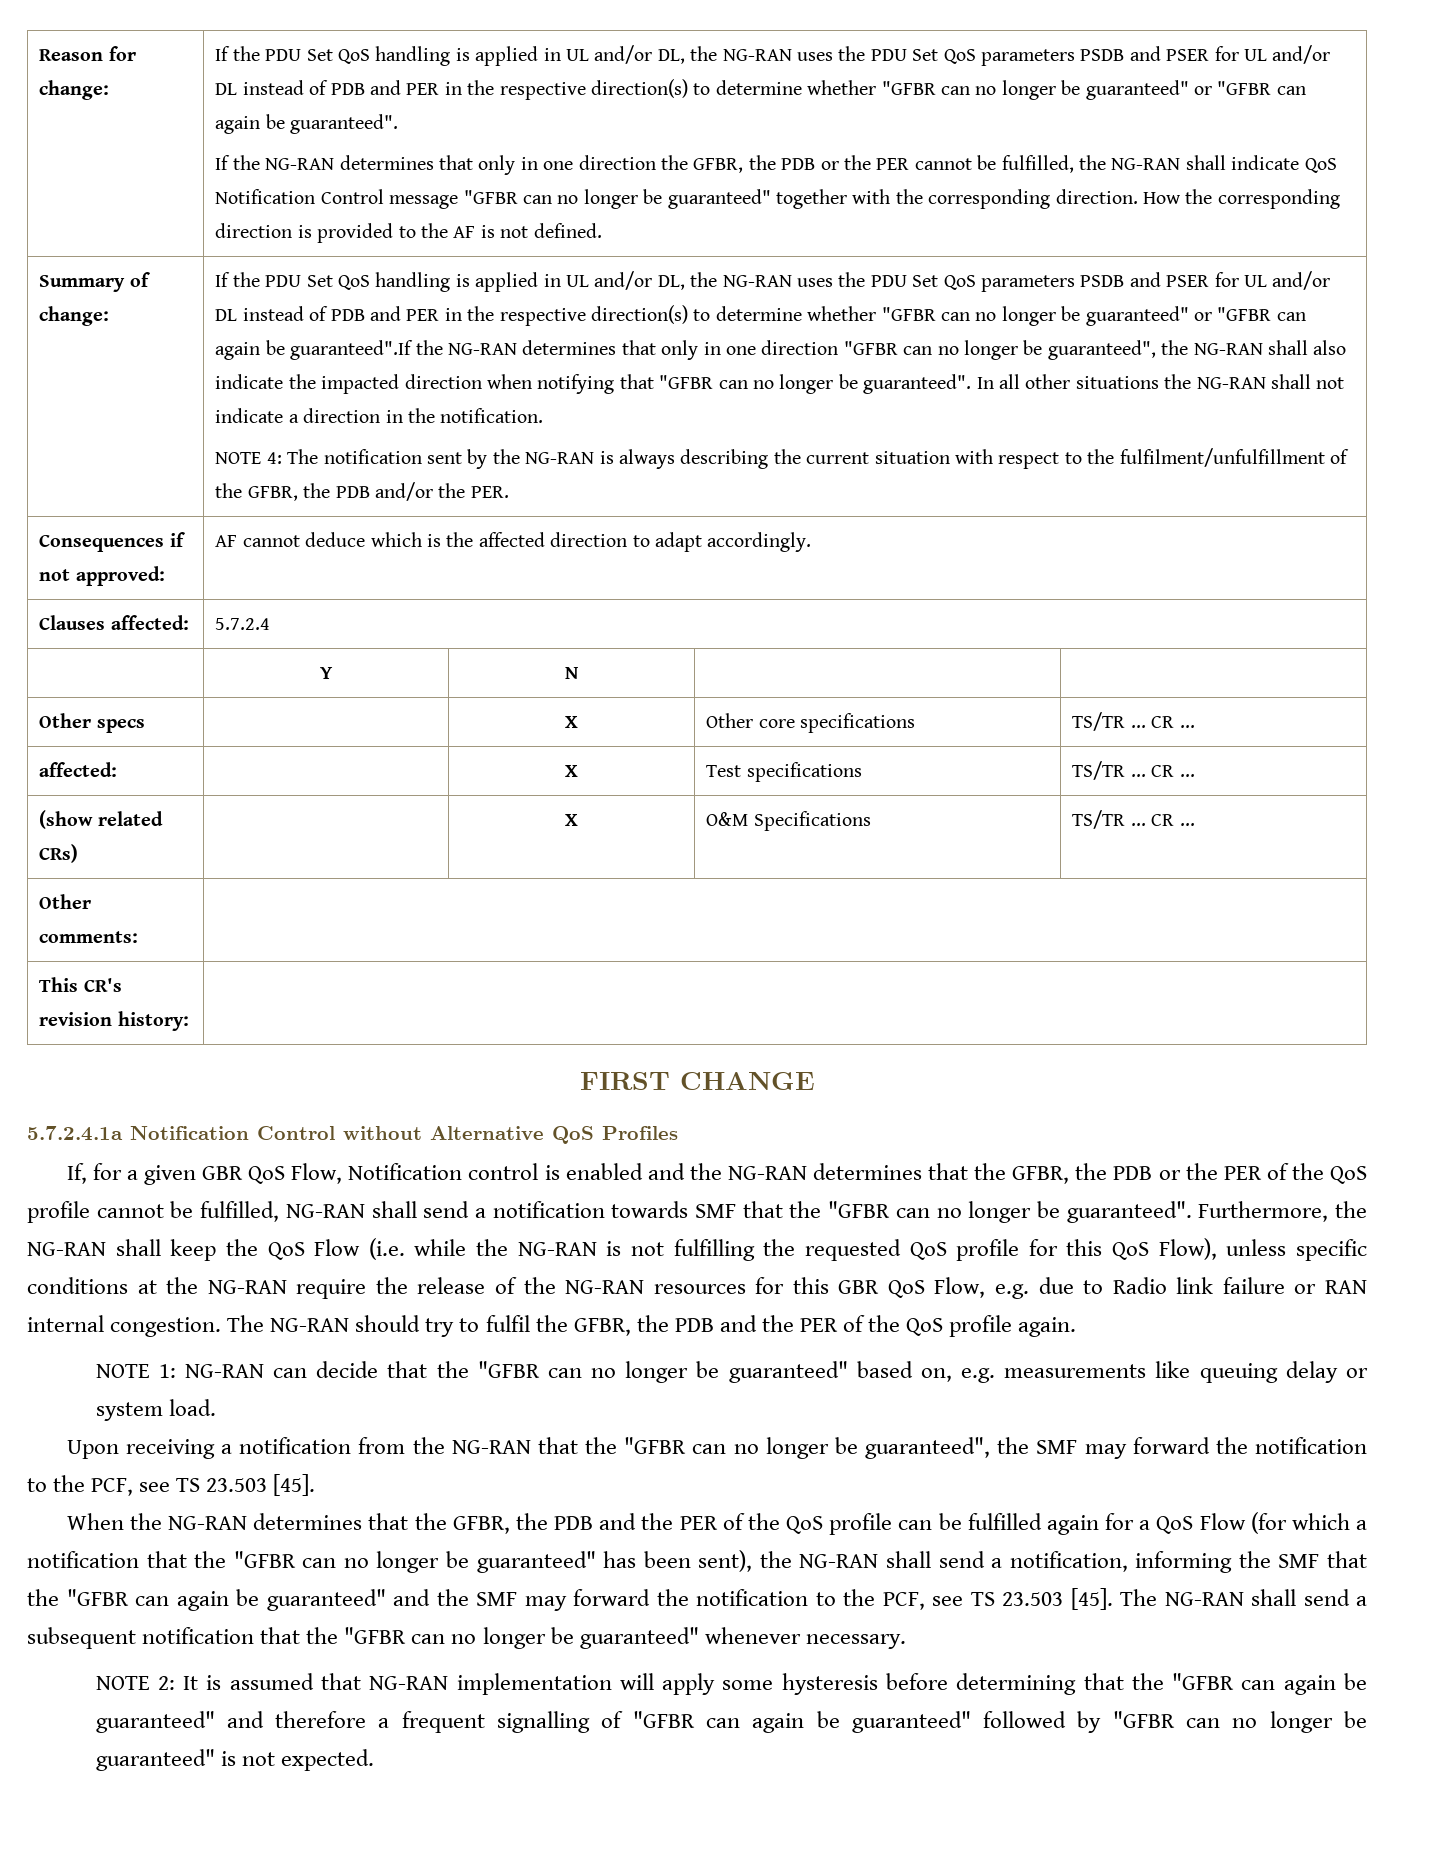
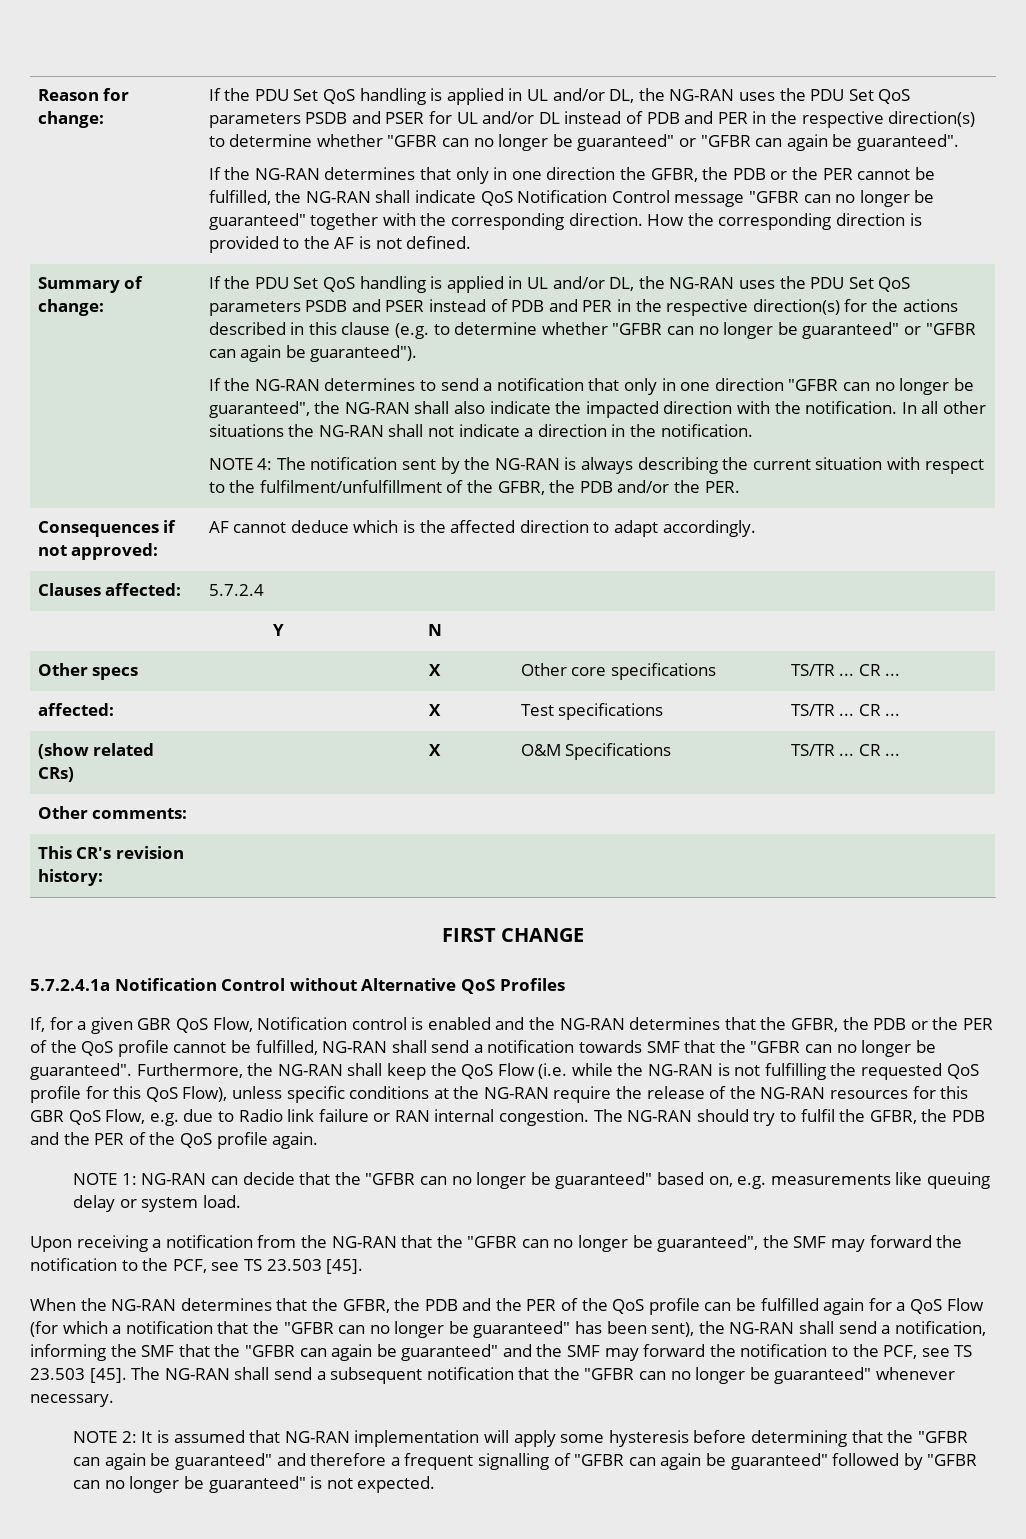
[1214,271,1331,290] [215,305,688,326] for UL and/or DL instead of PDB and PER in the respective direction(s) -> [429,299,958,316] [208,322,430,339] instead of PDB and PER in the respective direction(s) for the actions described in this clause (e.g.
[290,340,617,360] guaranteed".If the NG-RAN determines -> [310,345,418,362] [208,378,584,391] guaranteed"). // If the NG-RAN determines to send a notification
[486,374,972,394] when notifying that "GFBR can no longer be guaranteed". -> [736,401,898,414] with the notification.

